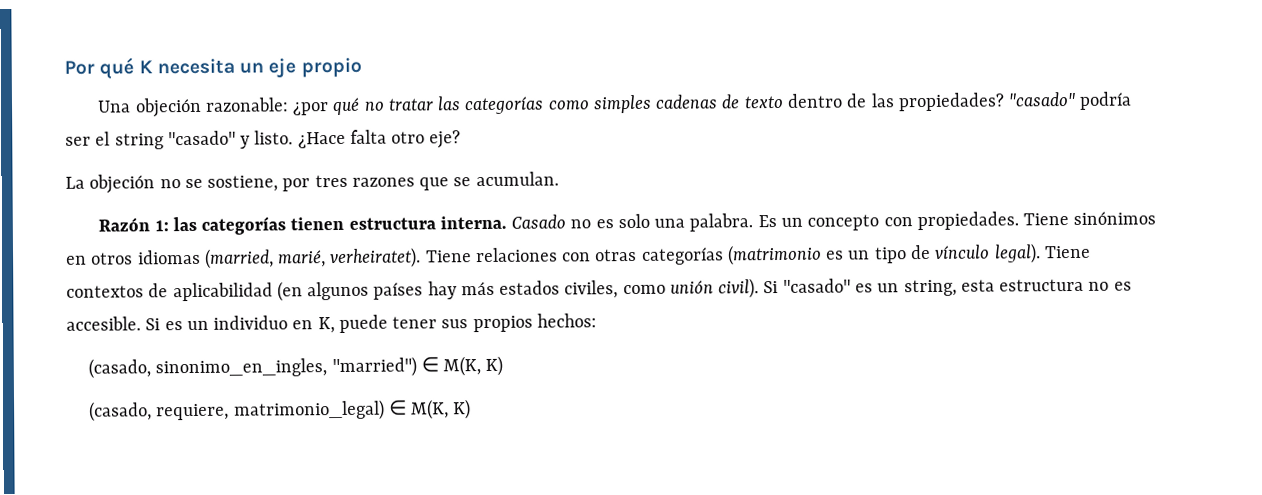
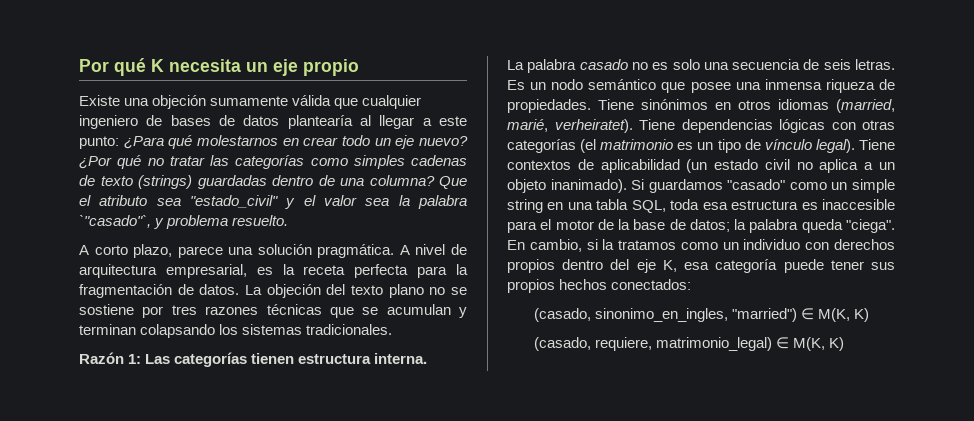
[97,97,330,118] Una objeción razonable: ¿por -> [79,95,422,109] [79,115,467,129] [79,135,469,149] [79,156,112,169] Existe una objeción sumamente válida que cualquier ingeniero de bases de datos plantearía al llegar a este punto: ¿Para qué molestarnos en crear todo un eje nuevo? ¿Por
[787,91,1133,112] [65,129,462,150] [65,174,156,194] dentro de las propiedades? "casado" podría ser el string "casado" y listo. ¿Hace falta otro eje? // La objeción -> [138,175,467,189] [79,195,467,209] [79,215,289,229] [79,244,467,258] [79,264,469,278] [79,284,424,298] (strings) guardadas dentro de una columna? Que el atributo sea "estado_civil" y el valor sea la palabra `"casado"`, y problema resuelto. // A corto plazo, parece una solución pragmática. A nivel de arquitectura empresarial, es la receta perfecta para la fragmentación de datos. La objeción del texto plano
[207,175,279,192] sostiene, -> [79,304,134,315] sostiene
(415, 182) none -> [266,304,322,315] técnicas
[475,171,559,187] acumulan. -> [386,304,467,318] [79,324,393,338] acumulan y terminan colapsando los sistemas tradicionales.
[172,216,197,232] las -> [145,354,171,364] Las
[511,214,567,229] Casado -> [507,59,628,73] // La palabra casado
[689,213,913,232] palabra. Es un concepto con -> [732,59,895,70] [507,79,895,93] secuencia de seis letras. Es un nodo semántico que posee una inmensa riqueza de
[475,247,558,263] relaciones -> [681,119,825,133] dependencias lógicas
[726,244,822,266] (matrimonio -> [580,139,674,153] (el matrimonio
[276,278,1132,302] [66,315,335,334] (en algunos países hay más estados civiles, como unión civil). Si "casado" es un string, esta estructura no es accesible. Si es un individuo en K, -> [686,159,895,173] [507,179,895,193] [507,199,895,213] [507,219,895,233] [507,239,895,252] [507,259,778,273] (un estado civil no aplica a un objeto inanimado). Si guardamos "casado" como un simple string en una tabla SQL, toda esa estructura es inaccesible para el motor de la base de datos; la palabra queda "ciega". En cambio, si la tratamos como un individuo con derechos propios dentro del eje K, esa categoría
[536,313,597,328] hechos: -> [559,279,692,290] hechos conectados:

